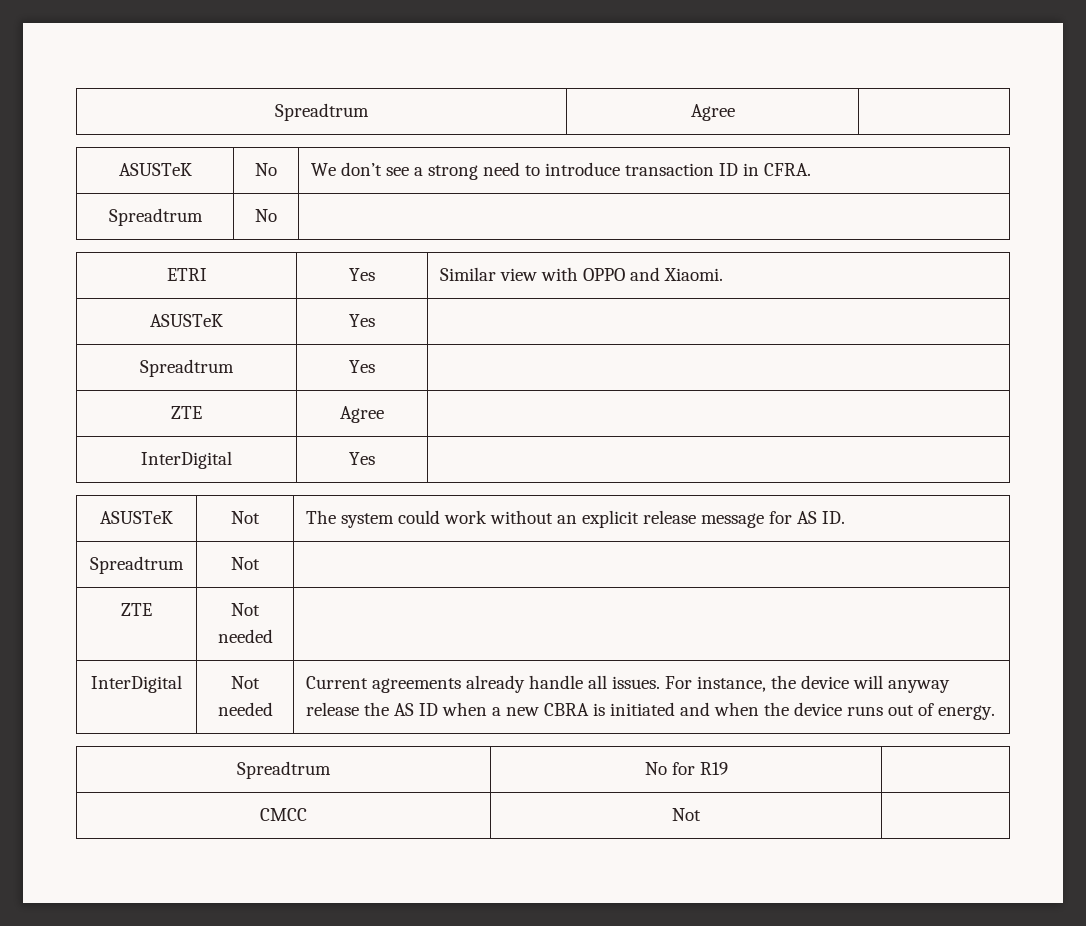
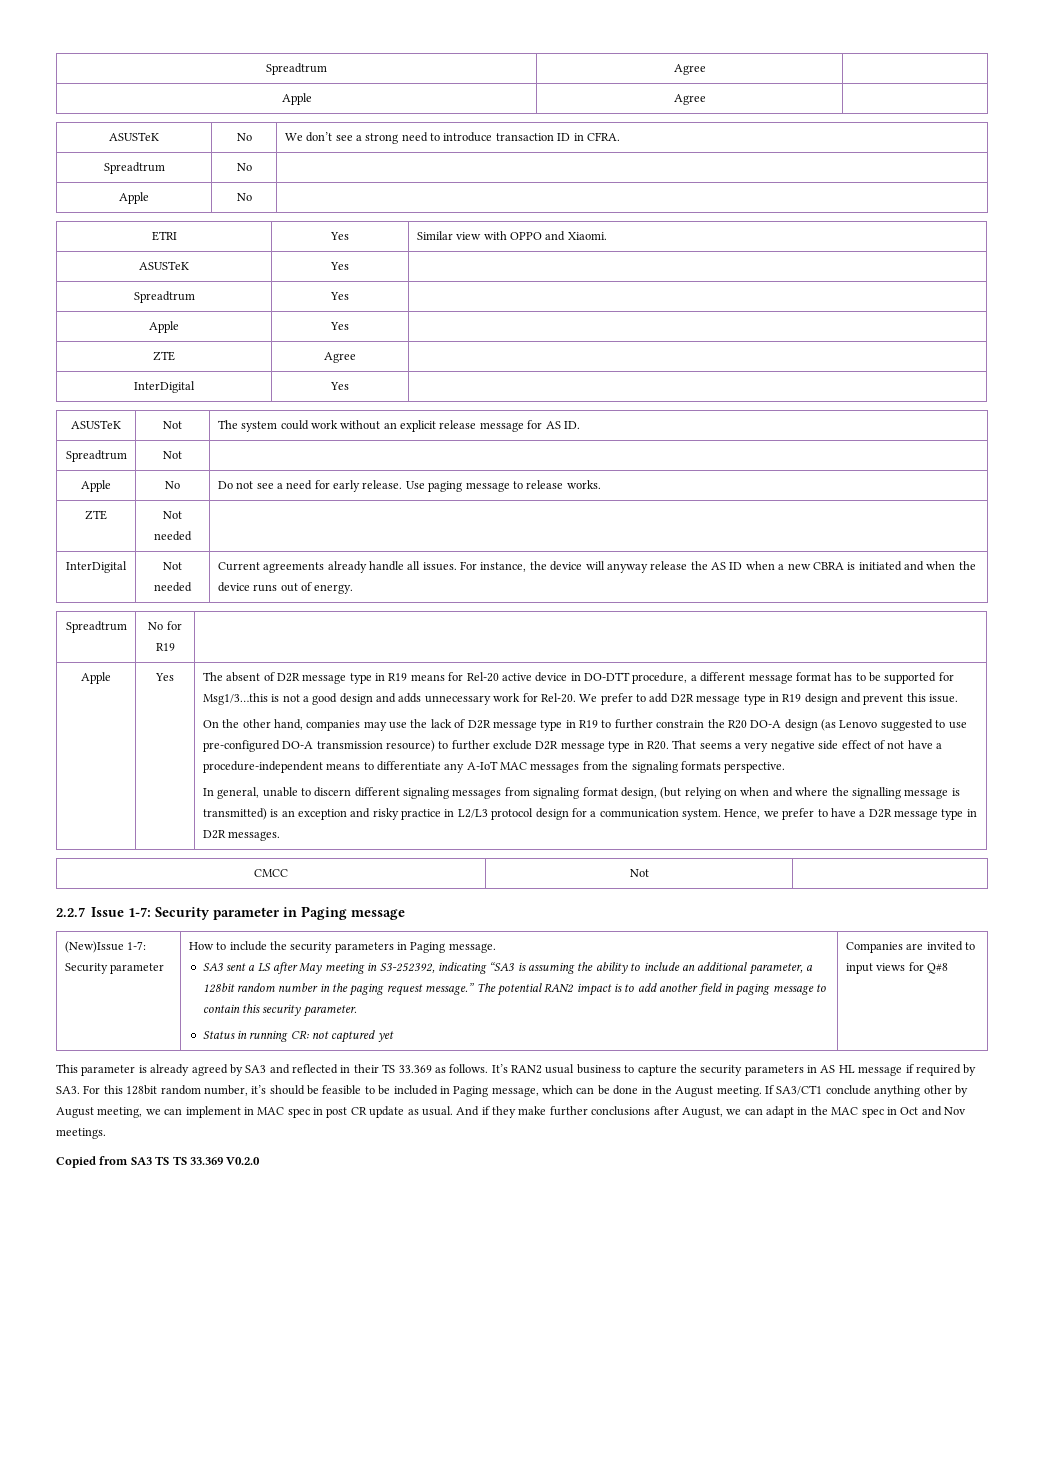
(735, 112) none -> [281,93,312,105] [673,94,706,105] // Apple | Agree |
(277, 215) none -> [119,192,149,204] [236,193,252,201] // Apple | No |
(375, 366) none -> [149,321,179,333] [330,322,349,330] // Apple | Yes |
(260, 563) none -> [81,480,111,492] [165,481,180,489] [217,480,601,492] // Apple | No | Do not see a need for early release. Use paging message to release works.
[260,808,307,821] [672,808,701,821] CMCC | Not | -> [81,672,111,684] [155,673,174,681] [202,672,954,684] [202,693,959,705] [202,719,967,731] [202,740,943,752] [202,761,786,773] [202,787,960,799] [202,808,977,820] [202,830,281,841] [254,869,288,877] [629,869,649,877] [56,906,406,920] [64,941,147,953] [64,963,165,974] [188,941,496,953] [202,962,814,975] [202,983,827,996] [202,1004,357,1017] [202,1030,394,1043] [845,941,975,953] [845,962,948,974] [56,1064,977,1076] [56,1085,968,1097] [56,1106,966,1118] [56,1128,106,1139] [56,1156,261,1168] Apple | Yes | The absent of D2R message type in R19 means for Rel-20 active device in DO-DTT procedure, a different message format has to be supported for Msg1/3…this is not a good design and adds unnecessary work for Rel-20. We prefer to add D2R message type in R19 design and prevent this issue. // On the other hand, companies may use the lack of D2R message type in R19 to further constrain the R20 DO-A design (as Lenovo suggested to use pre-configured DO-A transmission resource) to further exclude D2R message type in R20. That seems a very negative side effect of not have a procedure-independent means to differentiate any A-IoT MAC messages from the signaling formats perspective. // In general, unable to discern different signaling messages from signaling format design, (but relying on when and where the signalling message is transmitted) is an exception and risky practice in L2/L3 protocol design for a communication system. Hence, we prefer to have a D2R message type in D2R messages. // CMCC | Not | // 2.2.7 Issue 1-7: Security parameter in Paging message // (New)Issue 1-7: Security parameter | How to include the security parameters in Paging message. // SA3 sent a LS after May meeting in S3-252392, indicating “SA3 is assuming the ability to include an additional parameter, a 128bit random number in the paging request message.” The potential RAN2 impact is to add another field in paging message to contain this security parameter. // Status in running CR: not captured yet | Companies are invited to input views for Q#8 // This parameter is already agreed by SA3 and reflected in their TS 33.369 as follows. It’s RAN2 usual business to capture the security parameters in AS HL message if required by SA3. For this 128bit random number, it’s should be feasible to be included in Paging message, which can be done in the August meeting. If SA3/CT1 conclude anything other by August meeting, we can implement in MAC spec in post CR update as usual. And if they make further conclusions after August, we can adapt in the MAC spec in Oct and Nov meetings. // Copied from SA3 TS TS 33.369 V0.2.0

